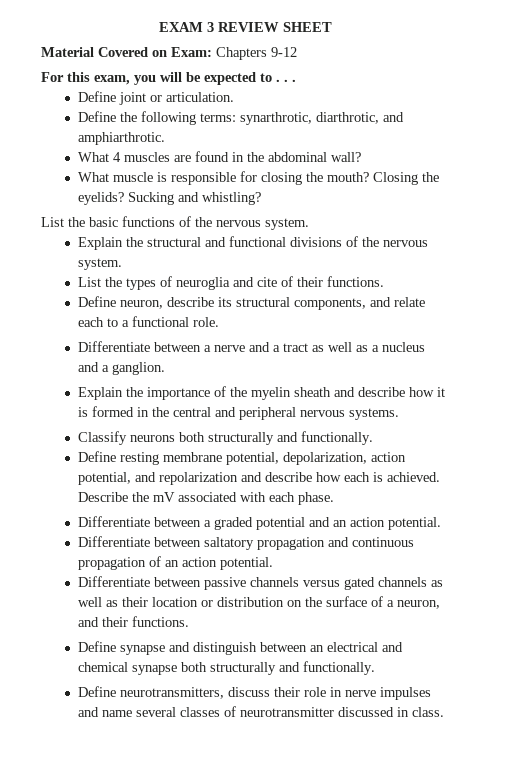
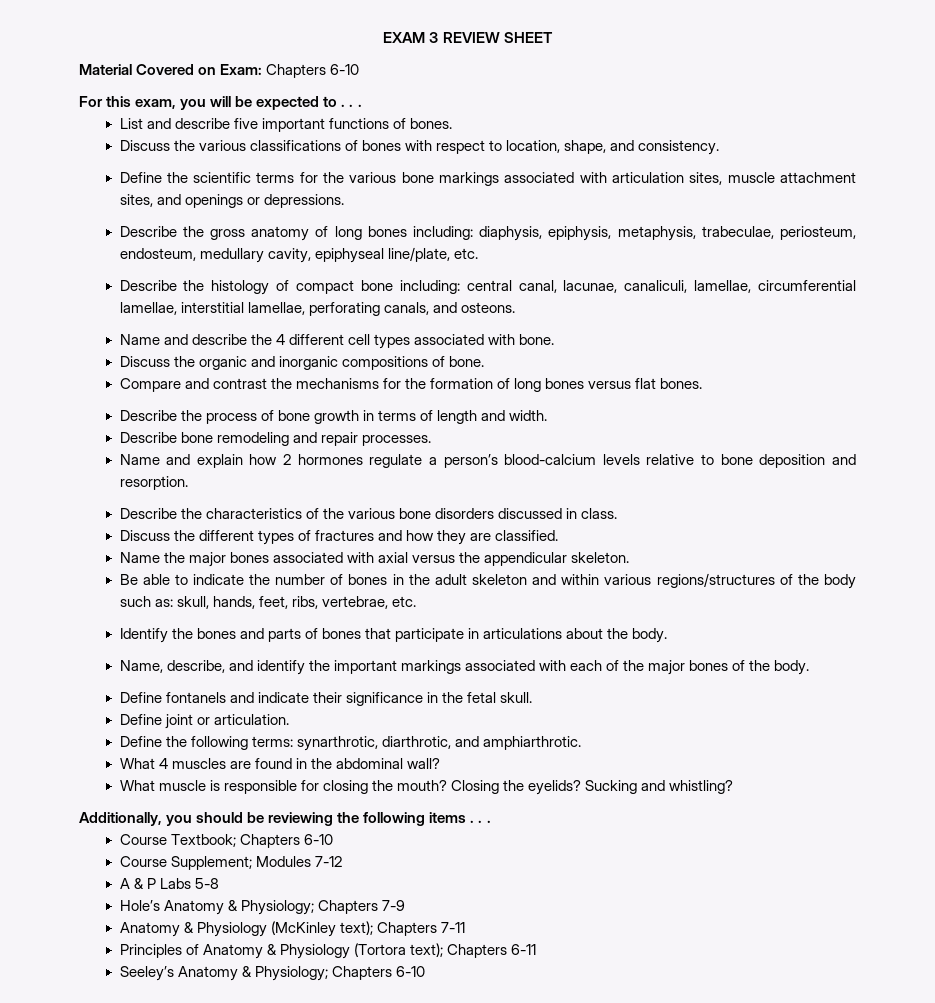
[271,47,297,57] 9-12 -> [330,64,360,75] 6-10
(296, 80) none -> [119,118,452,132] [119,140,720,155] [119,172,857,186] [119,194,344,208] [119,226,857,241] [119,247,478,263] [119,280,856,295] [119,302,515,316] [119,334,555,349] [119,356,484,370] [119,378,703,392] [119,410,548,424] [119,432,431,446] [119,454,856,468] [119,476,188,490] [119,508,618,519] [119,530,559,545] [119,552,630,567] [119,573,857,589] [119,596,416,609] [119,628,668,643] [119,660,810,675] [119,692,532,706] // List and describe five important functions of bones. // Discuss the various classifications of bones with respect to location, shape, and consistency. // Define the scientific terms for the various bone markings associated with articulation sites, muscle attachment sites, and openings or depressions. // Describe the gross anatomy of long bones including: diaphysis, epiphysis, metaphysis, trabeculae, periosteum, endosteum, medullary cavity, epiphyseal line/plate, etc. // Describe the histology of compact bone including: central canal, lacunae, canaliculi, lamellae, circumferential lamellae, interstitial lamellae, perforating canals, and osteons. // Name and describe the 4 different cell types associated with bone. // Discuss the organic and inorganic compositions of bone. // Compare and contrast the mechanisms for the formation of long bones versus flat bones. // Describe the process of bone growth in terms of length and width. // Describe bone remodeling and repair processes. // Name and explain how 2 hormones regulate a person’s blood-calcium levels relative to bone deposition and resorption. // Describe the characteristics of the various bone disorders discussed in class. // Discuss the different types of fractures and how they are classified. // Name the major bones associated with axial versus the appendicular skeleton. // Be able to indicate the number of bones in the adult skeleton and within various regions/structures of the body such as: skull, hands, feet, ribs, vertebrae, etc. // Identify the bones and parts of bones that participate in articulations about the body. // Name, describe, and identify the important markings associated with each of the major bones of the body. // Define fontanels and indicate their significance in the fetal skull.
[41,216,309,230] [78,236,429,250] [78,258,123,270] [78,276,385,290] [78,296,426,310] [78,316,220,327] [78,341,426,352] [78,362,166,375] [78,386,446,400] [78,406,400,420] [78,431,374,445] [78,451,407,465] [78,472,441,485] [78,492,335,505] [78,516,442,530] [78,536,415,550] [78,556,274,570] [78,576,444,590] [78,596,441,609] [78,616,190,627] [78,641,404,655] [78,661,376,675] [78,686,432,700] [78,706,445,717] List the basic functions of the nervous system. // Explain the structural and functional divisions of the nervous system. // List the types of neuroglia and cite of their functions. // Define neuron, describe its structural components, and relate each to a functional role. // Differentiate between a nerve and a tract as well as a nucleus and a ganglion. // Explain the importance of the myelin sheath and describe how it is formed in the central and peripheral nervous systems. // Classify neurons both structurally and functionally. // Define resting membrane potential, depolarization, action potential, and repolarization and describe how each is achieved. Describe the mV associated with each phase. // Differentiate between a graded potential and an action potential. // Differentiate between saltatory propagation and continuous propagation of an action potential. // Differentiate between passive channels versus gated channels as well as their location or distribution on the surface of a neuron, and their functions. // Define synapse and distinguish between an electrical and chemical synapse both structurally and functionally. // Define neurotransmitters, discuss their role in nerve impulses and name several classes of neurotransmitter discussed in class. -> [79,812,491,826] [119,834,333,848] [119,856,342,870] [119,878,219,889] [119,900,405,915] [119,921,465,937] [119,943,536,959] [119,966,425,981] Additionally, you should be reviewing the following items . . . // Course Textbook; Chapters 6-10 // Course Supplement; Modules 7-12 // A & P Labs 5-8 // Hole’s Anatomy & Physiology; Chapters 7-9 // Anatomy & Physiology (McKinley text); Chapters 7-11 // Principles of Anatomy & Physiology (Tortora text); Chapters 6-11 // Seeley’s Anatomy & Physiology; Chapters 6-10

